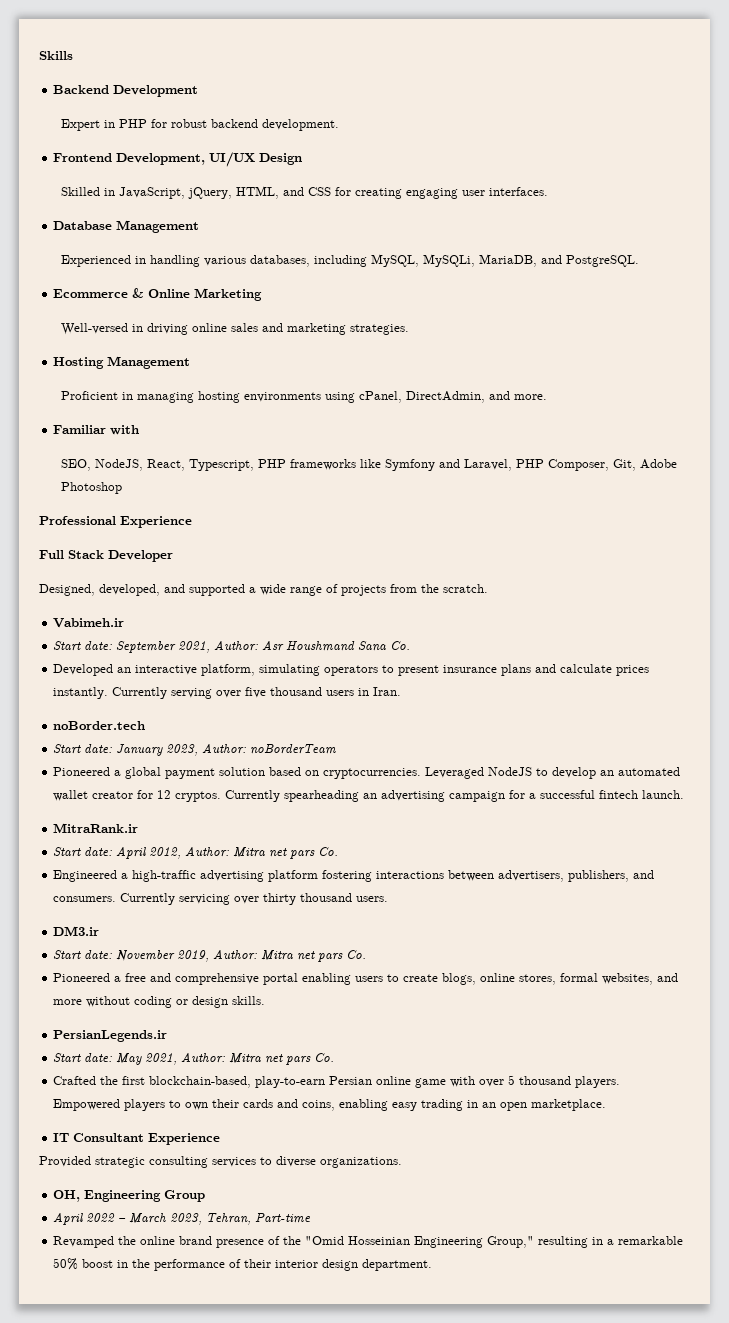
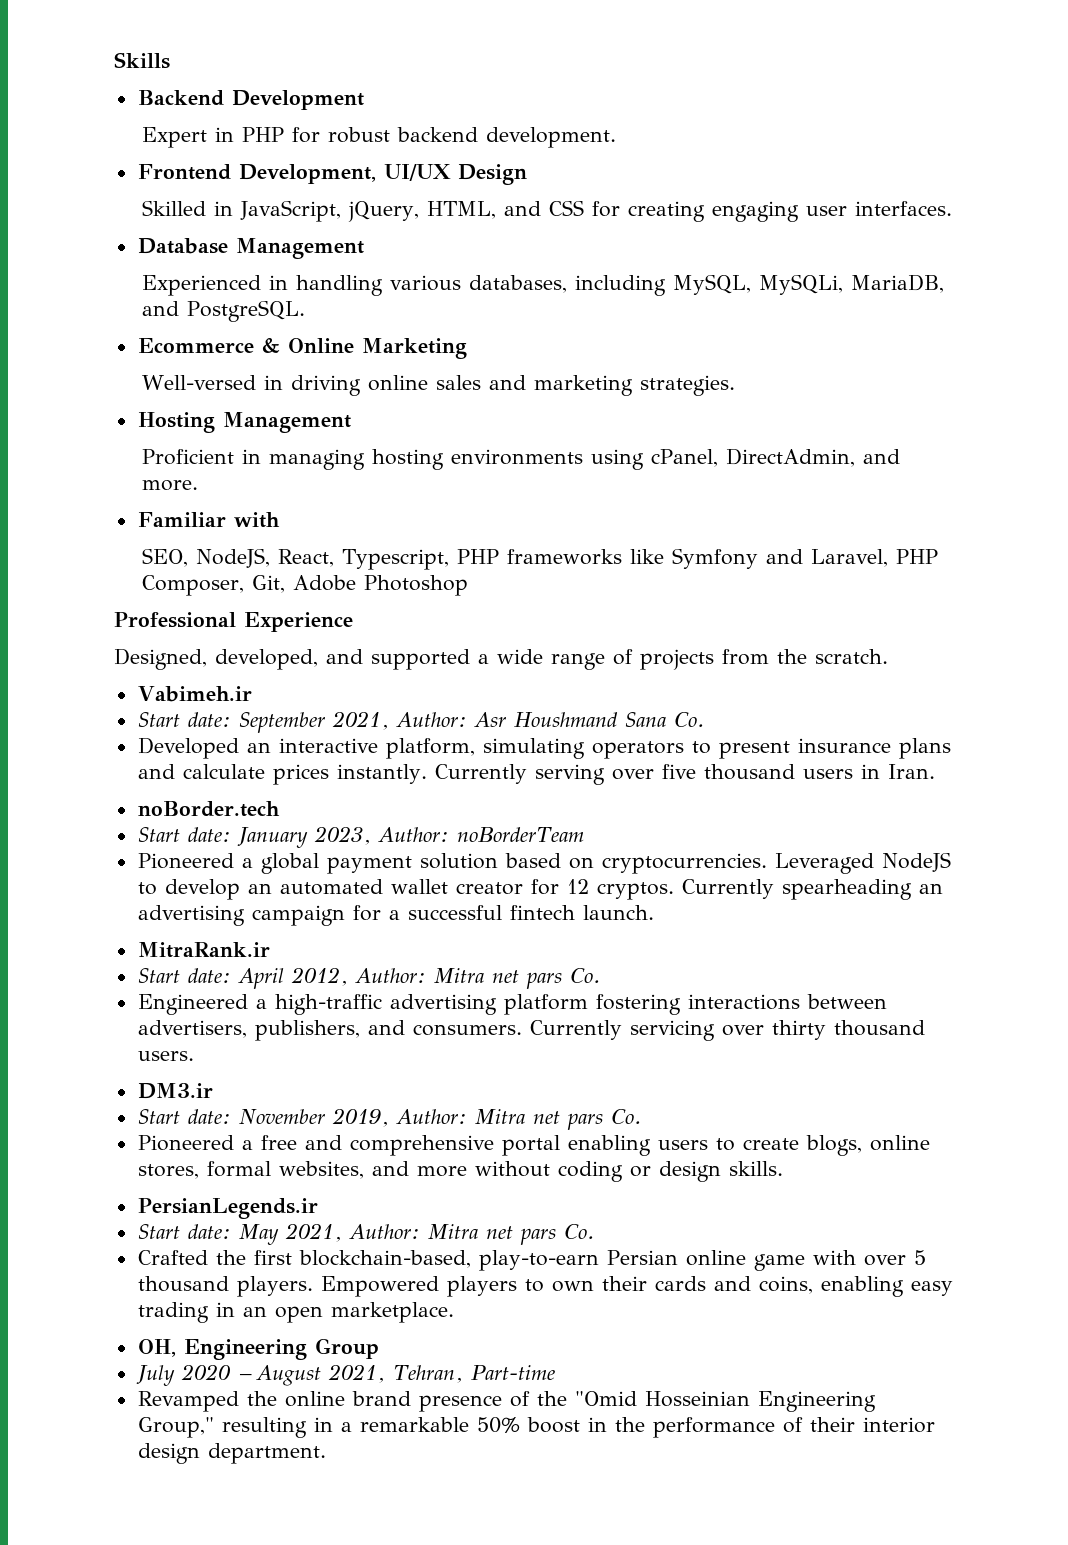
[39,550,173,562] // Full Stack Developer -> (353, 622) none
[53,1133,221,1145] [39,1156,402,1168] [53,1190,206,1202] [53,1212,203,1225] IT Consultant Experience // Provided strategic consulting services to diverse organizations. // OH, Engineering Group // April 2022 – March 2023, -> [137,1338,379,1360] [135,1364,385,1386] OH, Engineering Group // July 2020 – August 2021,

